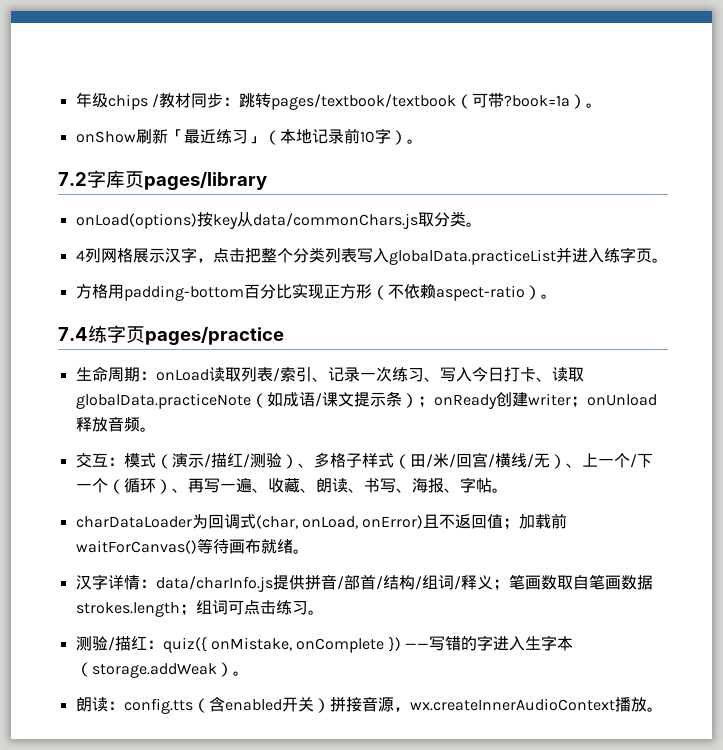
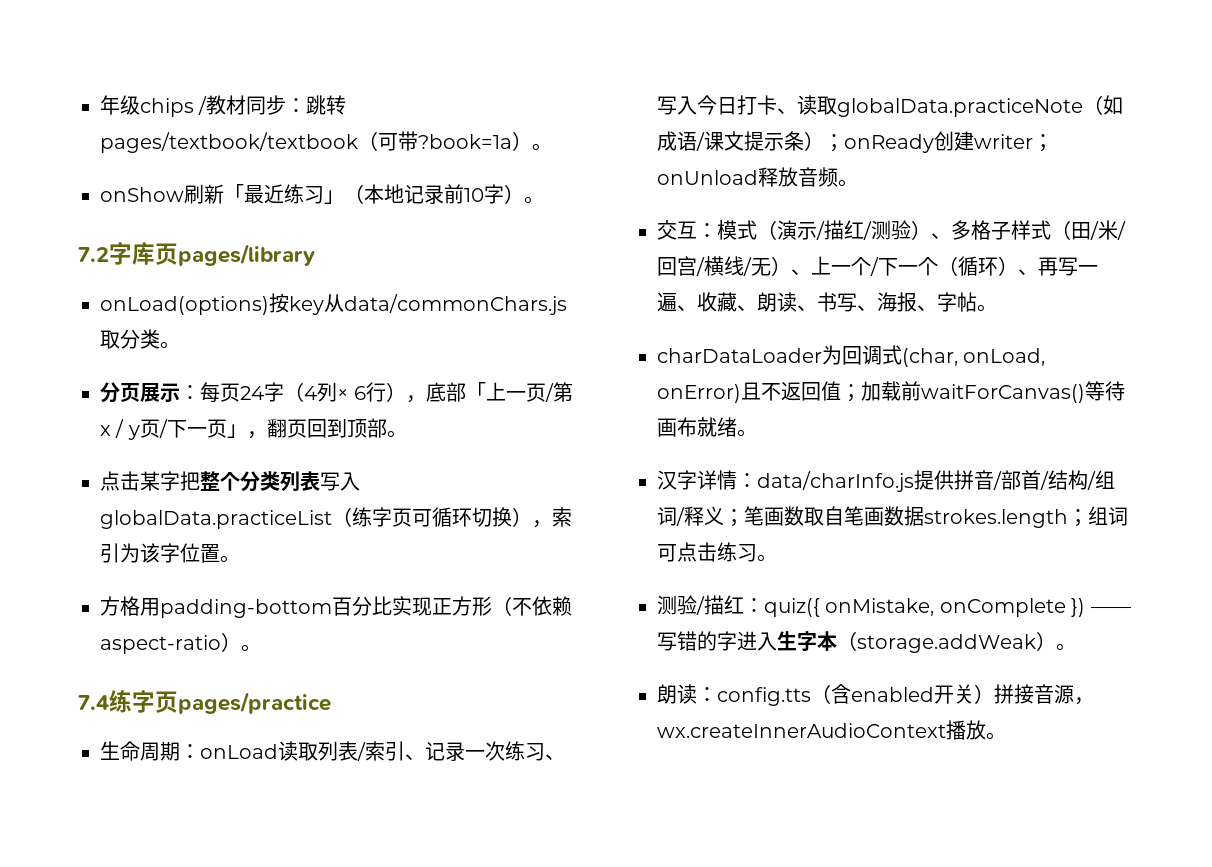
[75,247,245,263] 4列网格展示汉字，点击 -> [100,382,574,403] [100,418,407,440] [100,471,180,491] 分页展示：每页24字（4列× 6行），底部「上一页/第x / y页/下一页」，翻页回到顶部。 // 点击某字
[555,247,652,263] 并进入练字页 -> [332,507,572,528] [100,543,220,563] （练字页可循环切换），索引为该字位置

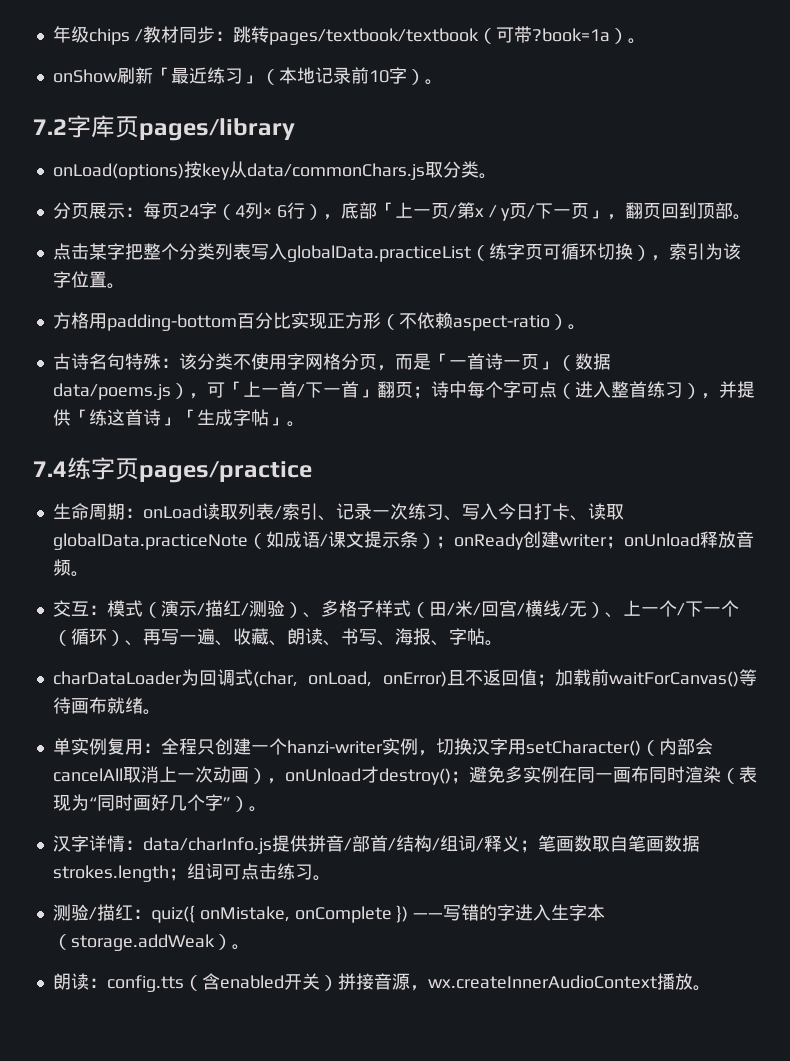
(261, 648) none -> [52,353,611,371] [52,381,755,400] [52,409,305,427] // 古诗名句特殊：该分类不使用字网格分页，而是「一首诗一页」（数据data/poems.js），可「上一首/下一首」翻页；诗中每个字可点（进入整首练习），并提供「练这首诗」「生成字帖」。
(757, 433) none -> [52,738,713,756] [52,766,757,785] [52,794,267,812] // 单实例复用：全程只创建一个hanzi-writer实例，切换汉字用setCharacter()（内部会cancelAll取消上一次动画），onUnload才destroy()；避免多实例在同一画布同时渲染（表现为“同时画好几个字”）。

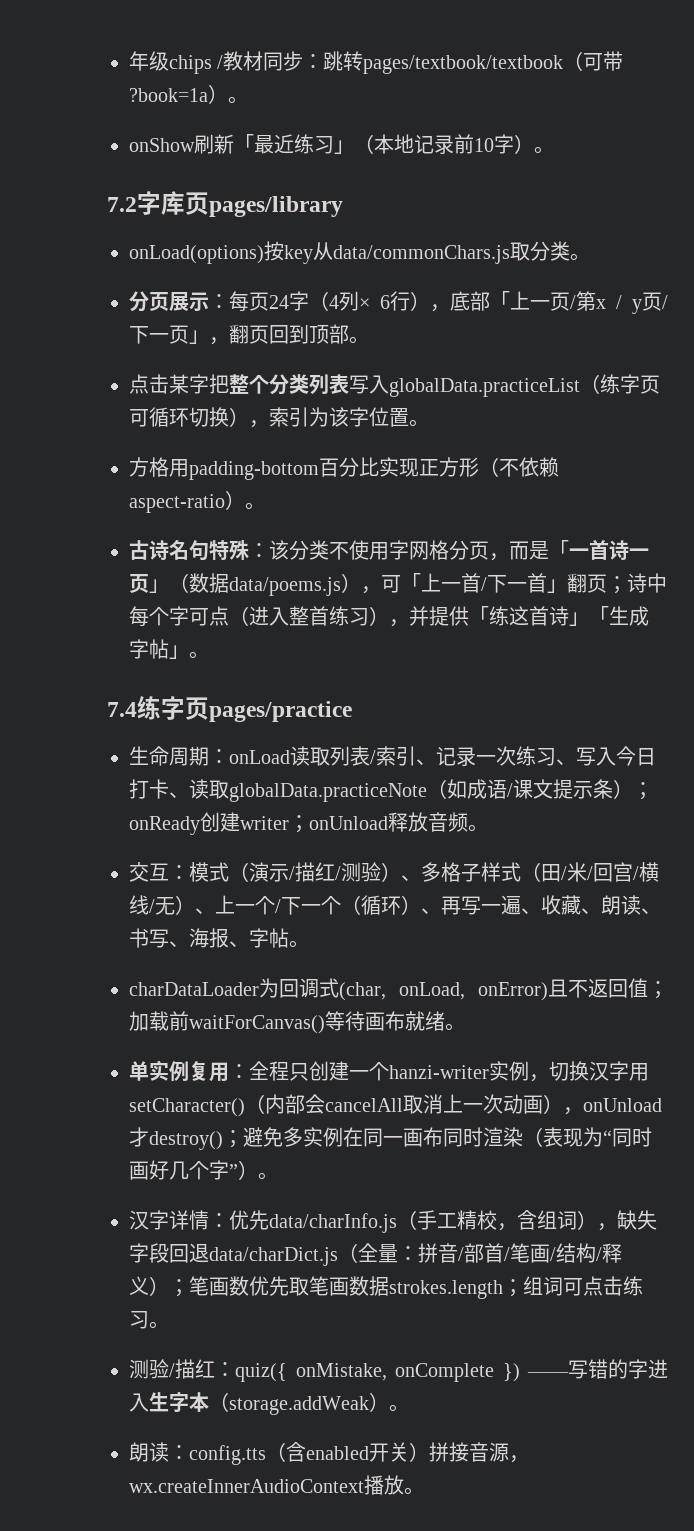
[142,835,520,854] data/charInfo.js提供拼音/部首/结构/组词/释义 -> [229,1210,657,1233] [129,1243,622,1266] [129,1276,169,1296] 优先data/charInfo.js（手工精校，含组词），缺失字段回退data/charDict.js（全量：拼音/部首/笔画/结构/释义）
[591,835,628,852] 取自 -> [249,1276,309,1296] 优先取

